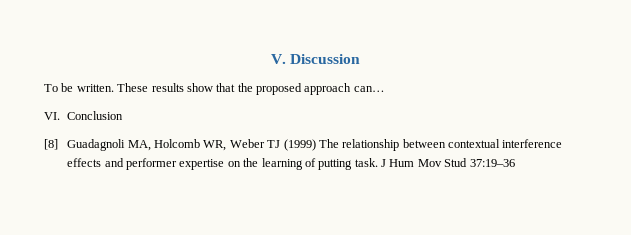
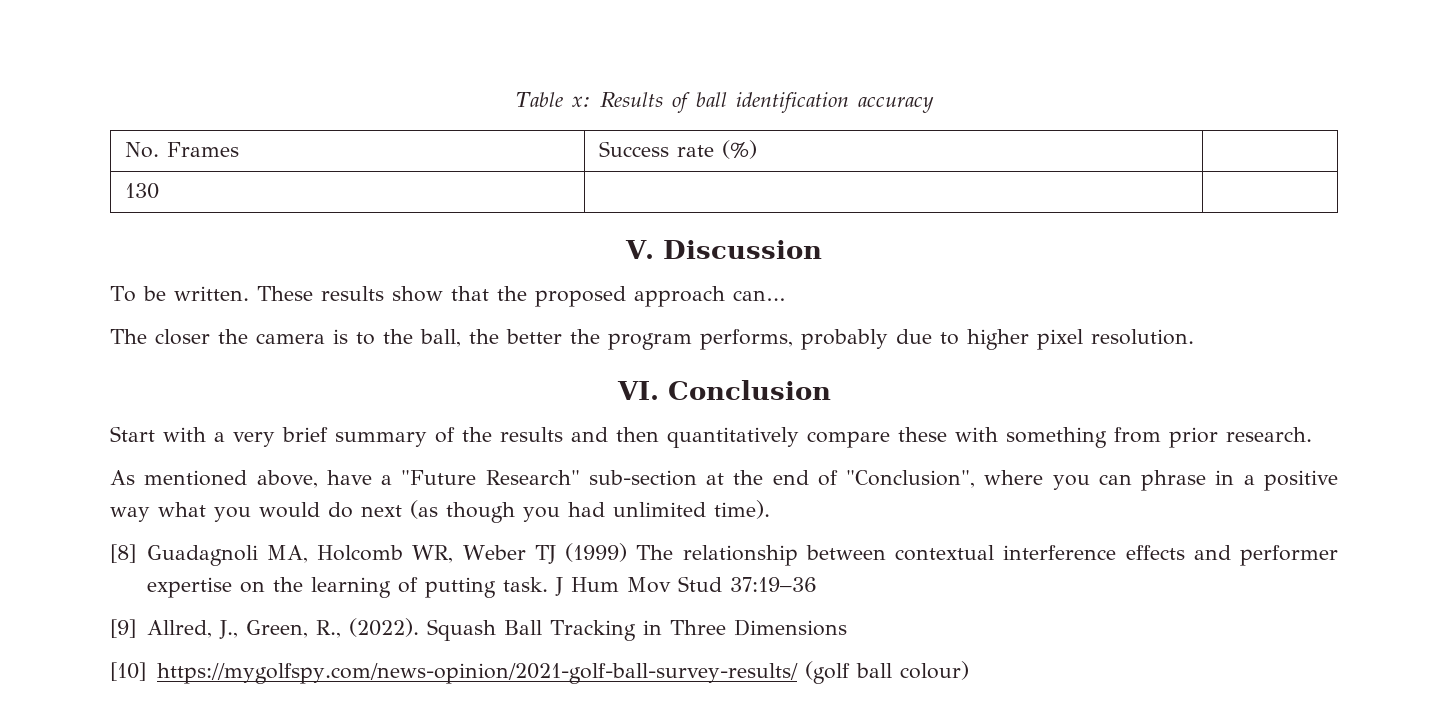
(270, 59) none -> [515,92,934,113] [125,142,240,158] [599,140,758,159] [125,183,160,199] Table x: Results of ball identification accuracy // No. Frames | Success rate (%) | // 130 | | //
[44,111,124,120] VI. Conclusion -> [110,329,1194,350] [616,380,831,400] [110,426,1312,448] [110,470,1339,491] [110,500,770,523] The closer the camera is to the ball, the better the program performs, probably due to higher pixel resolution. // VI. Conclusion // Start with a very brief summary of the results and then quantitatively compare these with something from prior research. // As mentioned above, have a "Future Research" sub-section at the end of "Conclusion", where you can phrase in a positive way what you would do next (as though you had unlimited time).
(515, 163) none -> [110,618,847,641] [110,661,969,684] // [9] Allred, J., Green, R., (2022). Squash Ball Tracking in Three Dimensions // [10] https://mygolfspy.com/news-opinion/2021-golf-ball-survey-results/ (golf ball colour)

